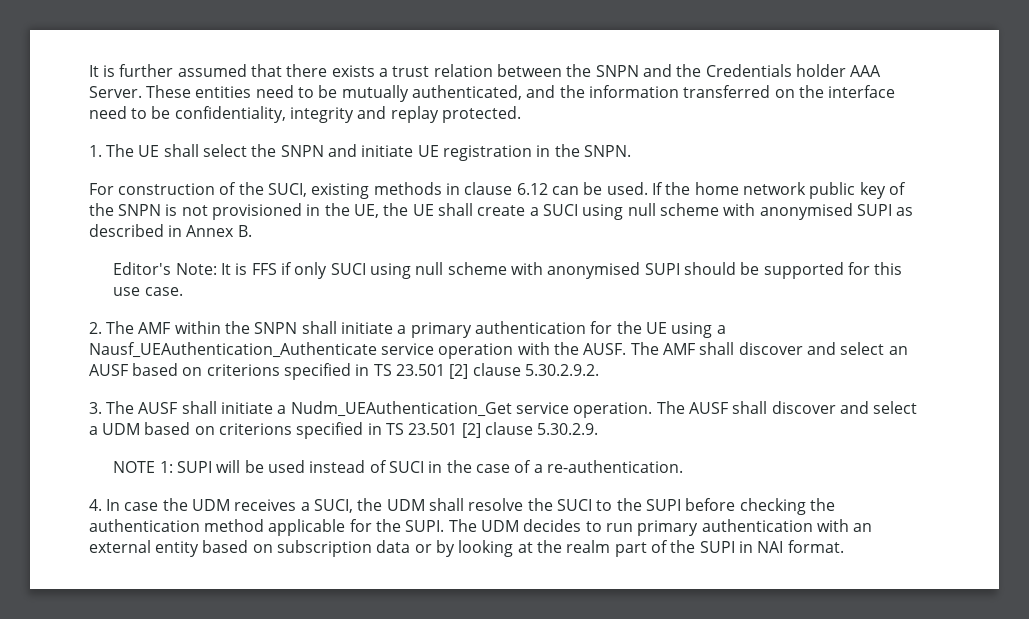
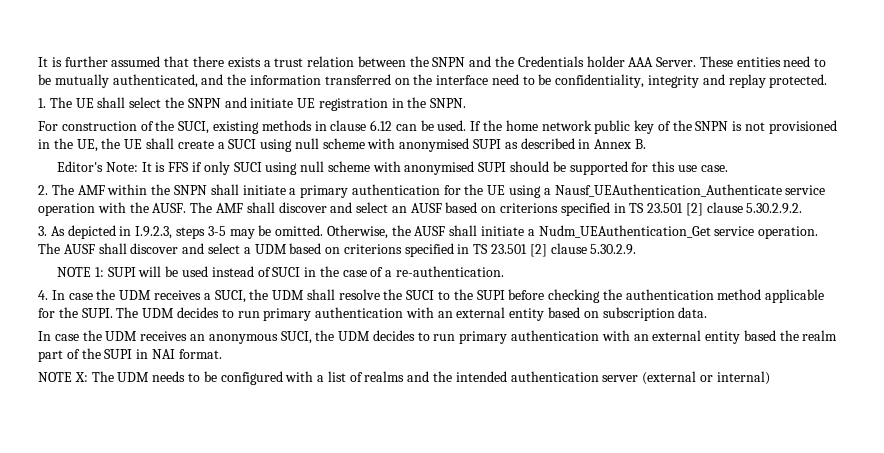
[106,401,135,414] The -> [50,225,411,239] As depicted in I.9.2.3, steps 3-5 may be omitted. Otherwise, the
[376,540,533,557] data or by looking at -> [678,307,708,318] [38,330,776,344] data. // In case the UDM receives an anonymous SUCI, the UDM decides to run primary authentication with an external entity based
(844, 546) none -> [38,371,770,385] // NOTE X: The UDM needs to be configured with a list of realms and the intended authentication server (external or internal)

